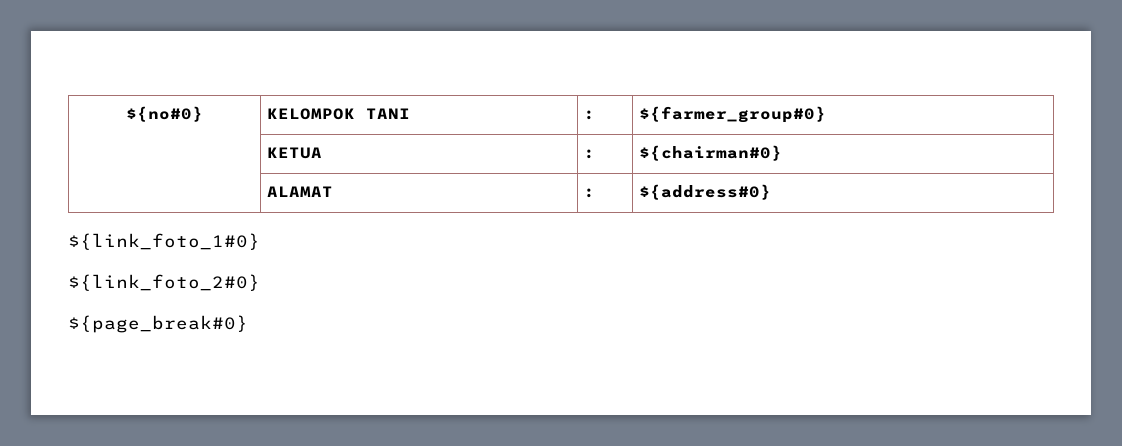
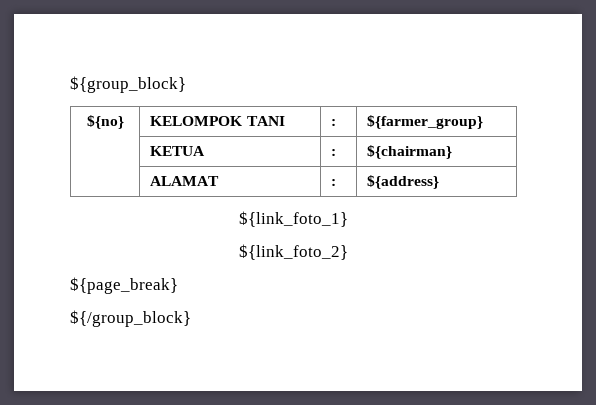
[126,106,203,122] ${no#0} -> [70,76,186,93] [86,115,124,129] ${group_block} // ${no}
[639,106,827,123] ${farmer_group#0} -> [367,115,484,129] ${farmer_group}
[639,145,783,161] ${chairman#0} -> [367,145,453,159] ${chairman}
[639,184,772,200] [68,233,260,250] [68,274,260,291] [68,315,248,333] ${address#0} // ${link_foto_1#0} // ${link_foto_2#0} // ${page_break#0} -> [367,175,440,189] [239,211,348,227] [239,244,348,260] [70,277,178,294] [70,310,191,327] ${address} // ${link_foto_1} // ${link_foto_2} // ${page_break} // ${/group_block}

